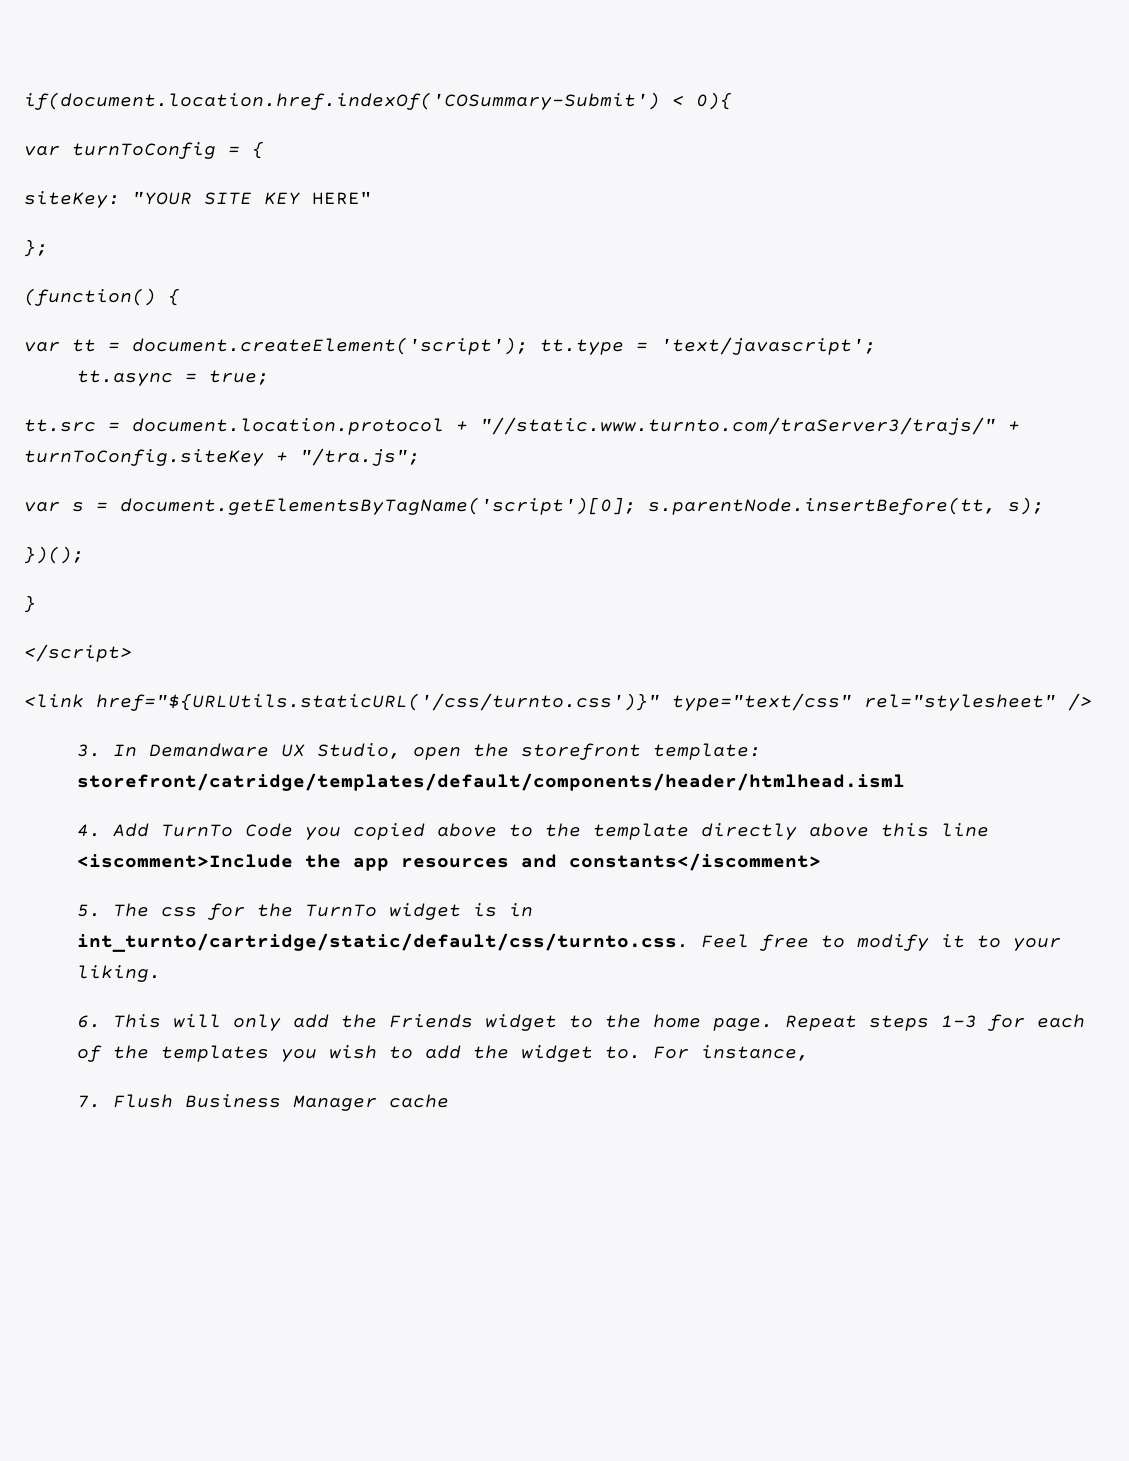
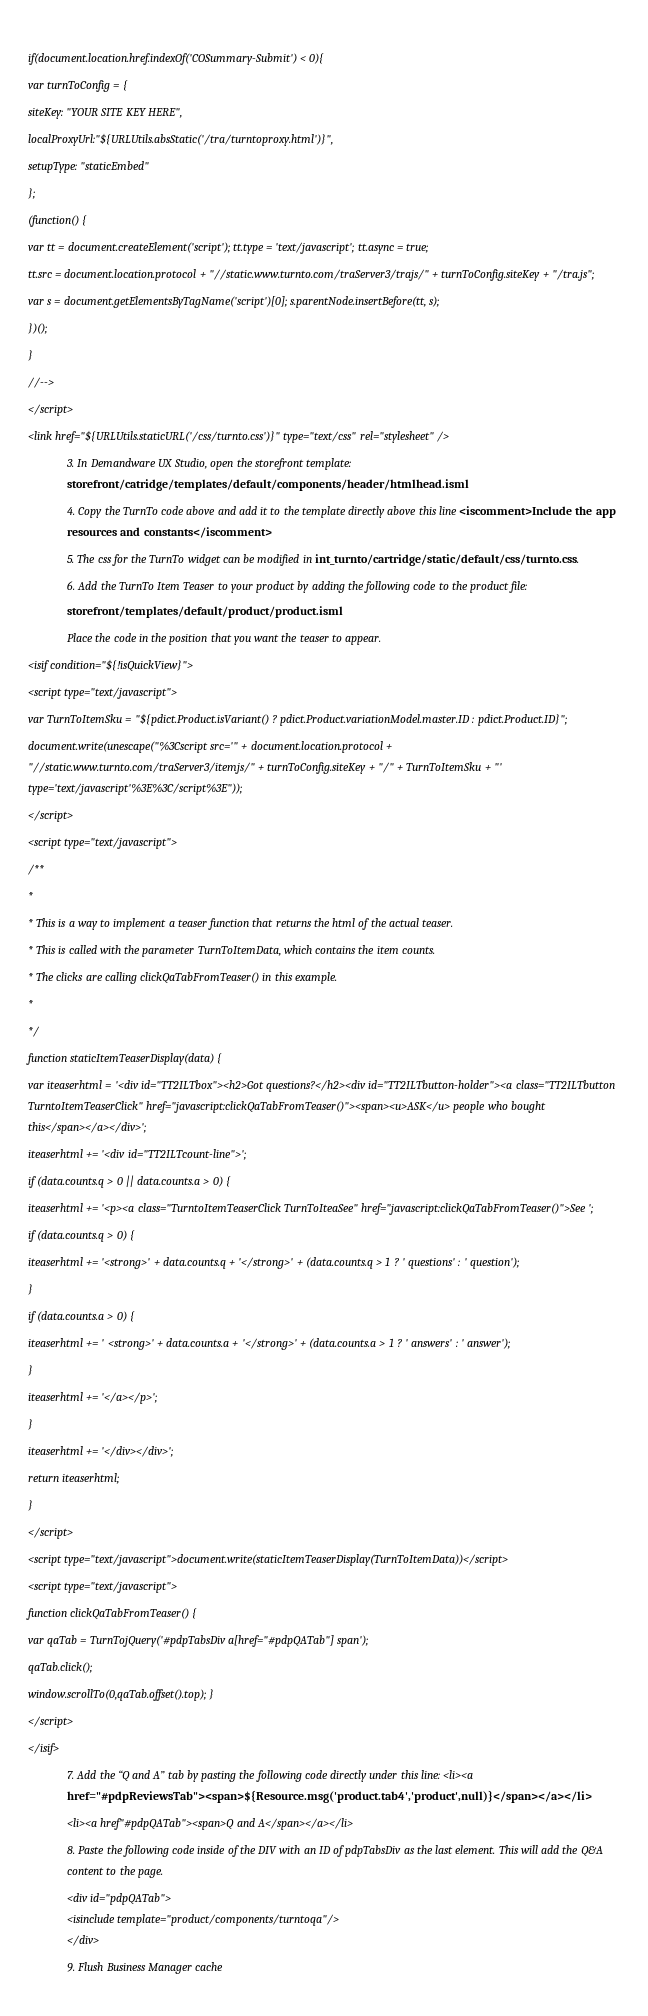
[312,191,372,205] HERE" -> [147,108,182,118] [28,133,333,146] [28,161,150,173] HERE", // localProxyUrl:"${URLUtils.absStatic('/tra/turntoproxy.html')}", // setupType: "staticEmbed"
(876, 346) // -> (355, 248) none
(36, 604) none -> [28,377,54,388] // //-->
[113,823,498,840] Add TurnTo Code you copied above -> [78,506,269,518] Copy the TurnTo code above and add it
[473,903,498,917] is -> [222,554,300,566] can be modified
[701,934,1062,951] [77,965,162,982] [77,1015,102,1028] Feel free to modify it to your liking. // 6. -> [67,581,528,593] [67,606,344,618] [67,633,382,645] [28,659,194,672] [28,687,178,699] [28,713,567,726] [28,741,392,753] [28,762,502,774] [28,783,242,795] [28,810,73,822] [28,837,178,849] [28,864,44,875] [28,892,33,900] [28,918,454,930] [28,945,435,957] [28,972,337,984] [28,1000,33,1008] [28,1026,40,1037] [26,1053,223,1065] [28,1080,615,1092] [28,1101,546,1113] [28,1122,146,1134] [28,1149,246,1160] [28,1175,231,1188] [28,1203,594,1215] [28,1230,135,1242] [28,1257,519,1269] [28,1284,33,1295] [28,1311,135,1323] [28,1338,511,1350] [28,1365,33,1376] [28,1392,158,1404] [28,1419,33,1430] [28,1446,174,1457] [28,1473,120,1484] [28,1500,33,1511] [28,1527,73,1539] [28,1554,509,1566] [28,1581,178,1593] [26,1608,198,1620] [28,1635,369,1647] [28,1662,92,1674] [28,1689,215,1701] [28,1716,73,1728] [28,1743,59,1755] [67,1770,474,1782] [67,1790,593,1803] [67,1818,353,1830] [67,1845,496,1857] // 6. Add the TurnTo Item Teaser to your product by adding the following code to the product file: // storefront/templates/default/product/product.isml // Place the code in the position that you want the teaser to appear. // <isif condition="${!isQuickView}"> // <script type="text/javascript"> // var TurnToItemSku = "${pdict.Product.isVariant() ? pdict.Product.variationModel.master.ID : pdict.Product.ID}"; // document.write(unescape("%3Cscript src='" + document.location.protocol + "//static.www.turnto.com/traServer3/itemjs/" + turnToConfig.siteKey + "/" + TurnToItemSku + "' type='text/javascript'%3E%3C/script%3E")); // </script> // <script type="text/javascript"> // /** // * // * This is a way to implement a teaser function that returns the html of the actual teaser. // * This is called with the parameter TurnToItemData, which contains the item counts. // * The clicks are calling clickQaTabFromTeaser() in this example. // * // */ // function staticItemTeaserDisplay(data) { // var iteaserhtml = '<div id="TT2ILTbox"><h2>Got questions?</h2><div id="TT2ILTbutton-holder"><a class="TT2ILTbutton TurntoItemTeaserClick" href="javascript:clickQaTabFromTeaser()"><span><u>ASK</u> people who bought this</span></a></div>'; // iteaserhtml += '<div id="TT2ILTcount-line">'; // if (data.counts.q > 0 || data.counts.a > 0) { // iteaserhtml += '<p><a class="TurntoItemTeaserClick TurnToIteaSee" href="javascript:clickQaTabFromTeaser()">See '; // if (data.counts.q > 0) { // iteaserhtml += '<strong>' + data.counts.q + '</strong>' + (data.counts.q > 1 ? ' questions' : ' question'); // } // if (data.counts.a > 0) { // iteaserhtml += ' <strong>' + data.counts.a + '</strong>' + (data.counts.a > 1 ? ' answers' : ' answer'); // } // iteaserhtml += '</a></p>'; // } // iteaserhtml += '</div></div>'; // return iteaserhtml; // } // </script> // <script type="text/javascript">document.write(staticItemTeaserDisplay(TurnToItemData))</script> // <script type="text/javascript"> // function clickQaTabFromTeaser() { // var qaTab = TurnTojQuery('#pdpTabsDiv a[href="#pdpQATab"] span'); // qaTab.click(); // window.scrollTo(0,qaTab.offset().top); } // </script> // </isif> // 7. Add the “Q and A” tab by pasting the following code directly under this line: <li><a href="#pdpReviewsTab"><span>${Resource.msg('product.tab4','product',null)}</span></a></li> // <li><a href"#pdpQATab"><span>Q and A</span></a></li> // 8. Paste the following code inside of the DIV with an ID of pdpTabsDiv as the last element.
[233,1014,702,1031] only add the Friends widget to the home -> [541,1845,603,1857] [67,1866,136,1875] add the Q&A content to the
[785,1014,1086,1031] [77,1045,810,1062] [77,1095,102,1108] Repeat steps 1-3 for each of the templates you wish to add the widget to. For instance, // 7. -> [67,1893,172,1905] [67,1914,340,1926] [67,1935,100,1946] [67,1963,76,1972] // <div id="pdpQATab"> // <isinclude template="product/components/turntoqa"/> // </div> // 9.

